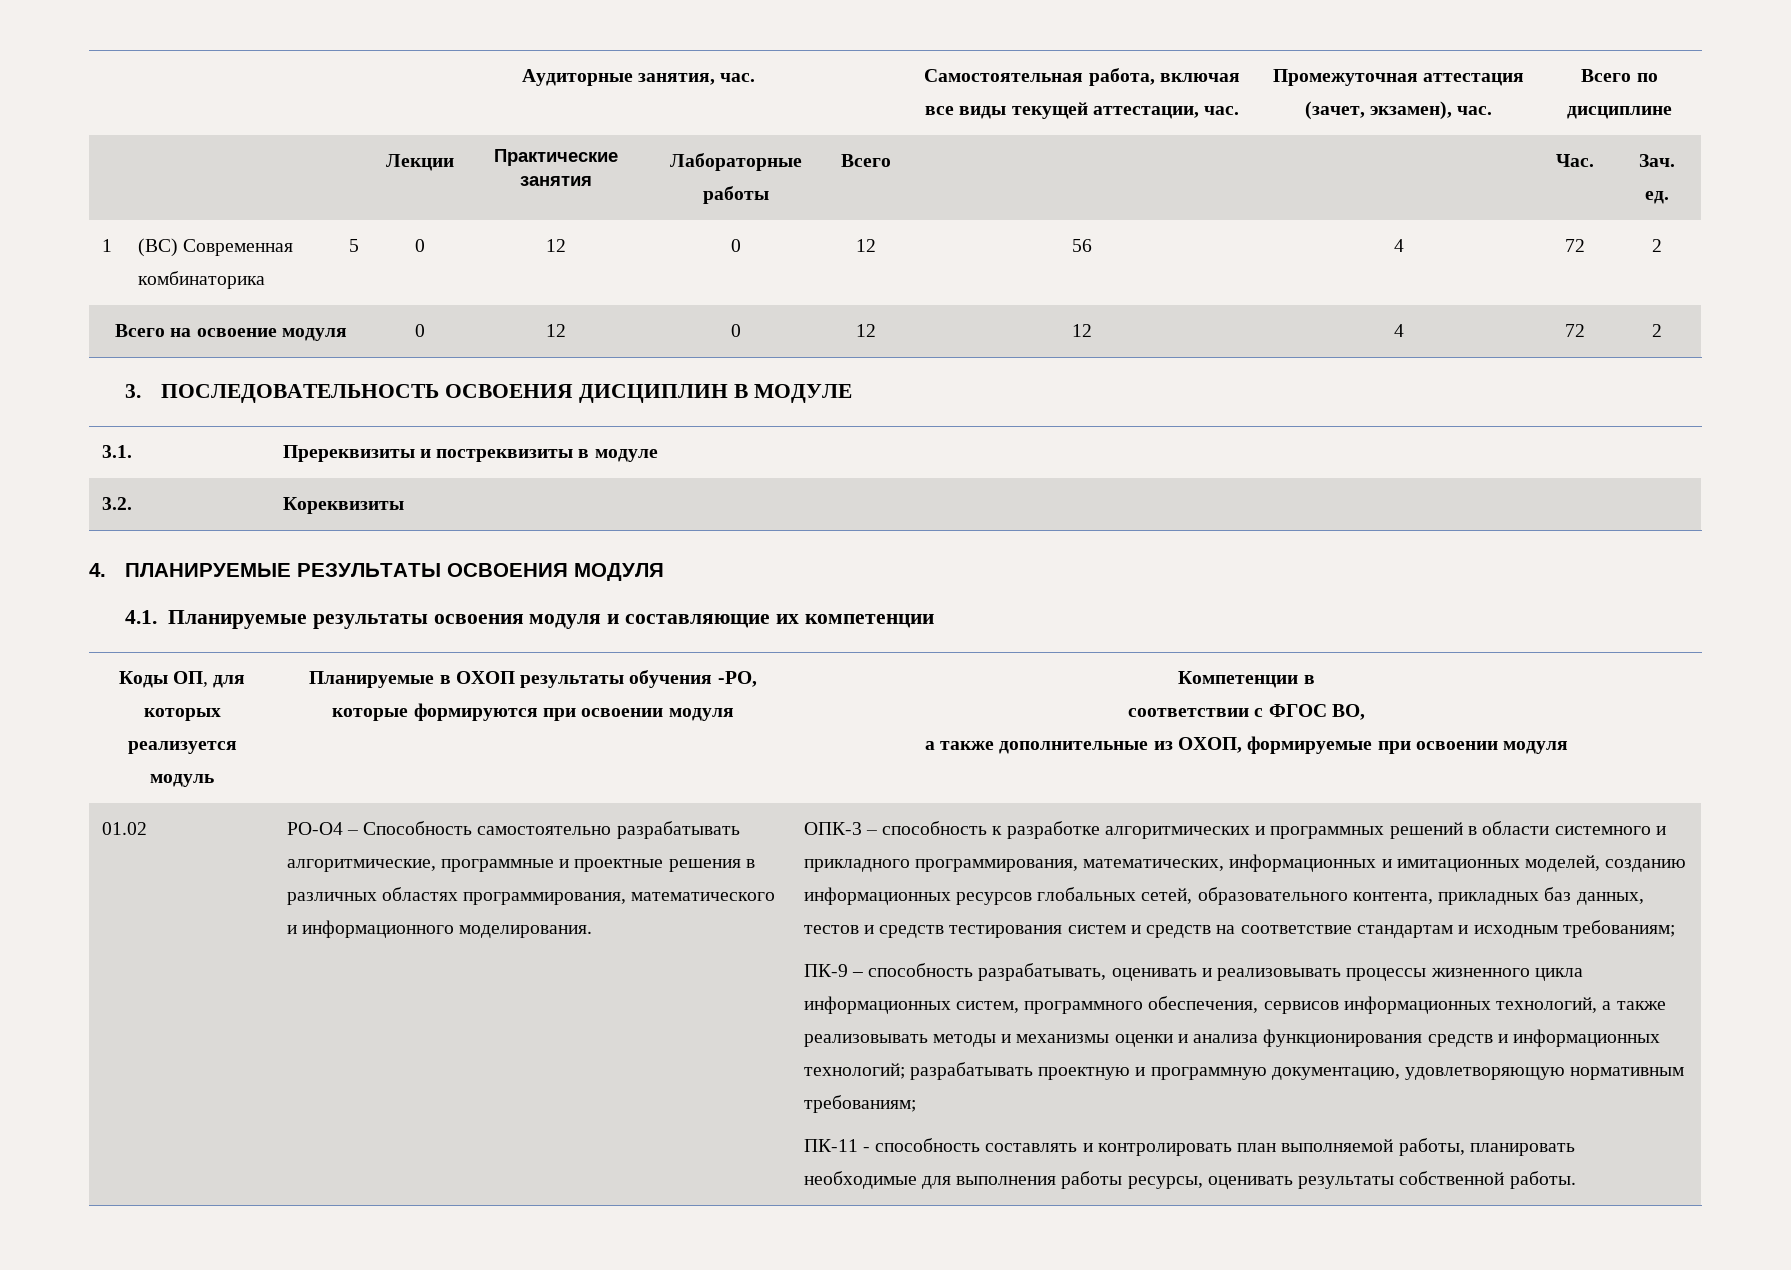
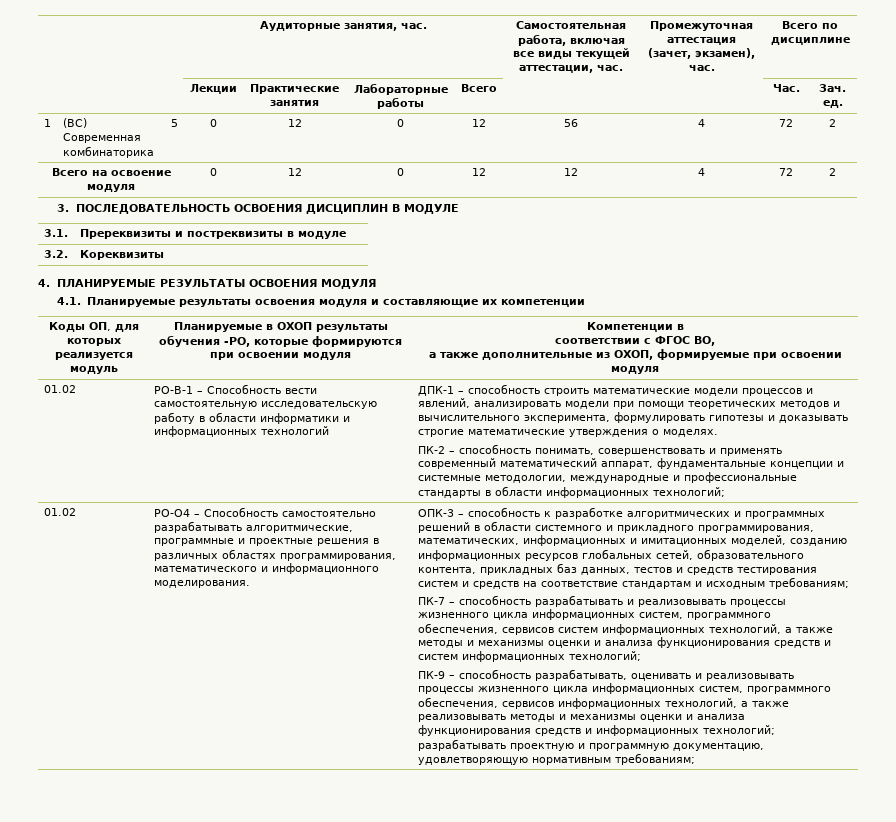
(1569, 747) none -> [43,385,76,393] [153,384,317,394] [153,401,377,409] [153,412,350,424] [153,426,329,437] [417,384,813,396] [417,398,840,409] [417,412,848,423] [417,429,718,437] [417,444,782,456] [417,458,844,469] [417,472,797,483] [417,486,725,498] // 01.02 | РО-В-1 – Способность вести самостоятельную исследовательскую работу в области информатики и информационных технологий | ДПК-1 – способность строить математические модели процессов и явлений, анализировать модели при помощи теоретических методов и вычислительного эксперимента, формулировать гипотезы и доказывать строгие математические утверждения о моделях. // ПК-2 – способность понимать, совершенствовать и применять современный математический аппарат, фундаментальные концепции и системные методологии, международные и профессиональные стандарты в области информационных технологий;
(1675, 929) none -> [417,595,786,607] [417,609,771,620] [417,623,833,635] [417,637,831,648] [417,651,641,662] // ПК-7 – способность разрабатывать и реализовывать процессы жизненного цикла информационных систем, программного обеспечения, сервисов систем информационных технологий, а также методы и механизмы оценки и анализа функционирования средств и систем информационных технологий;
[803,1138,1576,1156] [803,1171,1576,1189] // ПК-11 - способность составлять и контролировать план выполняемой работы, планировать необходимые для выполнения работы ресурсы, оценивать результаты собственной работы. -> (695, 759) none

